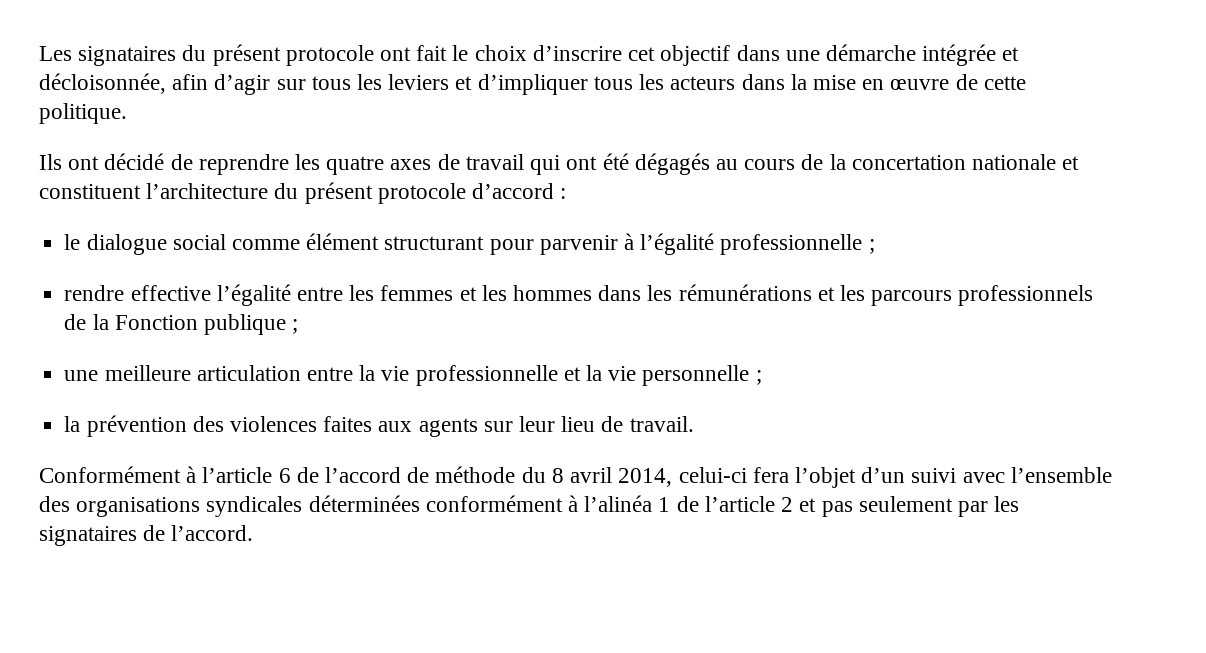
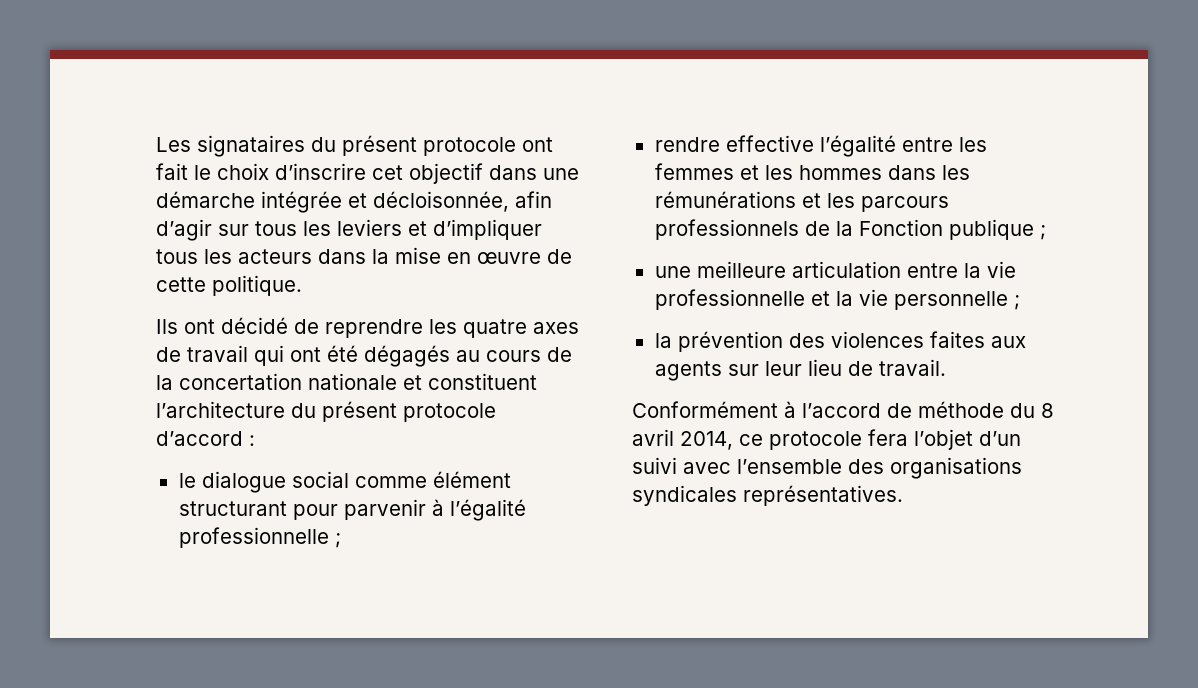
[202,467,319,483] l’article 6 de -> (796, 409) none
[678,467,747,483] celui-ci -> [739,431,862,450] ce protocole
[308,495,1020,517] [39,525,254,546] déterminées conformément à l’alinéa 1 de l’article 2 et pas seulement par les signataires de l’accord. -> [743,485,903,506] représentatives.

